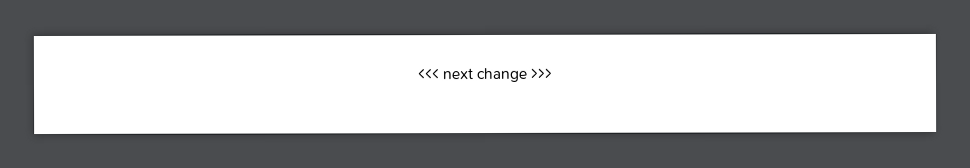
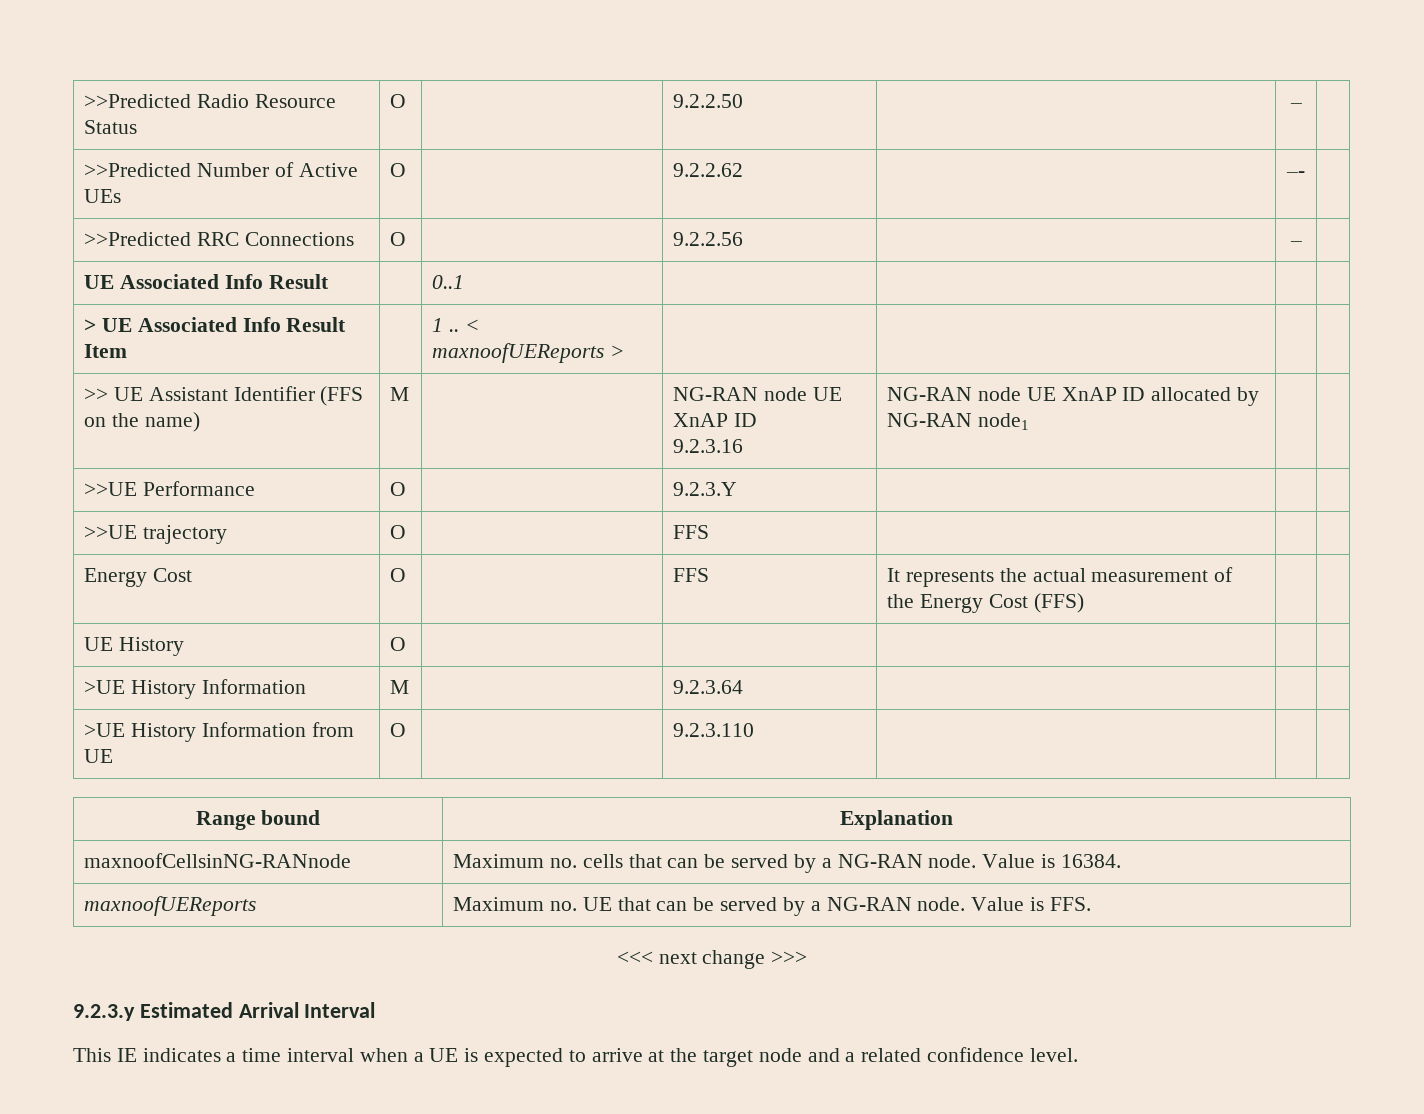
[416,67,553,83] <<< next change >>> -> [84,94,336,108] [84,120,138,134] [390,94,407,108] [673,94,744,108] [1289,103,1302,108] [84,162,358,177] [84,189,122,203] [390,163,407,177] [673,163,744,177] [1286,171,1305,177] [84,232,354,246] [390,232,407,246] [673,232,744,246] [1289,241,1302,246] [84,274,329,289] [432,275,465,289] [84,317,347,332] [84,344,128,358] [432,318,480,332] [432,343,626,363] [84,386,364,406] [84,412,200,432] [390,387,410,401] [673,387,842,401] [673,413,758,427] [673,439,744,453] [887,387,1260,406] [887,413,1030,430] [84,481,256,496] [390,482,407,496] [673,482,738,496] [84,525,228,544] [390,525,407,539] [673,525,710,539] [84,568,193,587] [390,568,407,582] [673,568,710,582] [887,567,1234,587] [887,593,1084,613] [84,637,185,656] [390,637,407,651] [84,679,306,699] [390,680,410,694] [673,680,744,694] [84,722,354,742] [84,749,114,763] [390,723,407,737] [673,723,755,737] [195,810,321,830] [839,810,953,830] [84,853,352,868] [453,854,1121,873] [84,896,257,916] [453,897,1091,916] [616,950,808,969] [73,1002,376,1021] [73,1047,1078,1067] >>Predicted Radio Resource Status | O | | 9.2.2.50 | | – | // >>Predicted Number of Active UEs | O | | 9.2.2.62 | | –- | // >>Predicted RRC Connections | O | | 9.2.2.56 | | – | // UE Associated Info Result | | 0..1 | | | | // > UE Associated Info Result Item | | 1 .. < maxnoofUEReports > | | | | // >> UE Assistant Identifier (FFS on the name) | M | | NG-RAN node UE XnAP ID // 9.2.3.16 | NG-RAN node UE XnAP ID allocated by NG-RAN node1 | | // >>UE Performance | O | | 9.2.3.Y | | | // >>UE trajectory | O | | FFS | | | // Energy Cost | O | | FFS | It represents the actual measurement of the Energy Cost (FFS) | | // UE History | O | | | | | // >UE History Information | M | | 9.2.3.64 | | | // >UE History Information from UE | O | | 9.2.3.110 | | | // Range bound | Explanation // maxnoofCellsinNG-RANnode | Maximum no. cells that can be served by a NG-RAN node. Value is 16384. // maxnoofUEReports | Maximum no. UE that can be served by a NG-RAN node. Value is FFS. // <<< next change >>> // 9.2.3.y Estimated Arrival Interval // This IE indicates a time interval when a UE is expected to arrive at the target node and a related confidence level.

